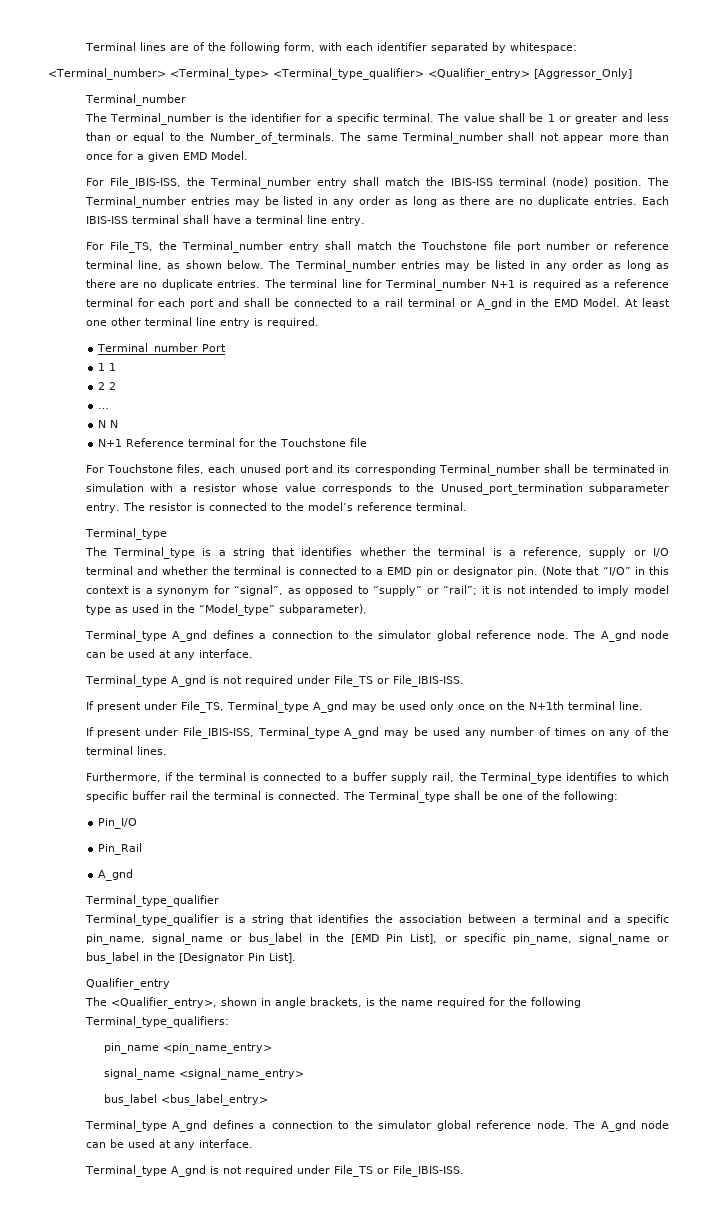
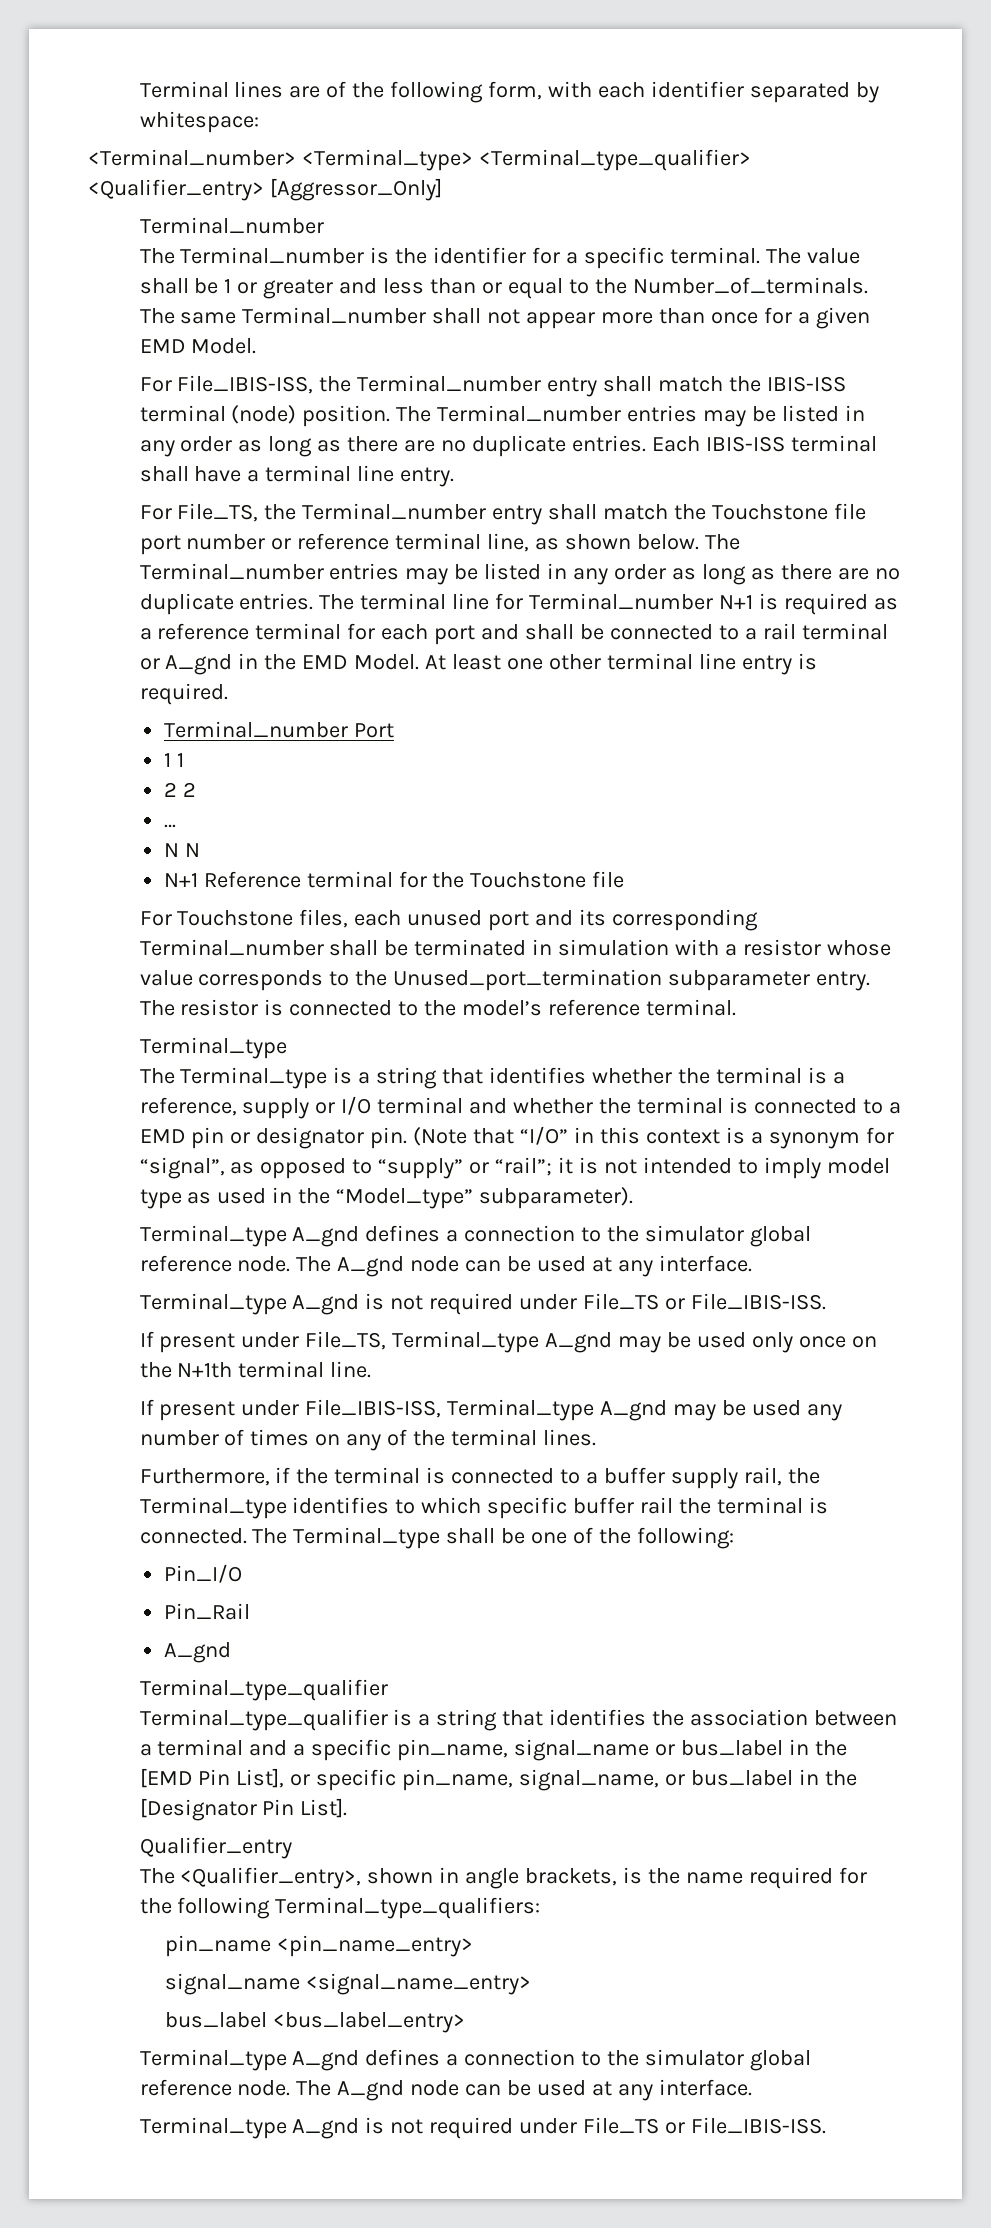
[578,933,650,945] signal_name -> [519,1769,660,1791] signal_name,

